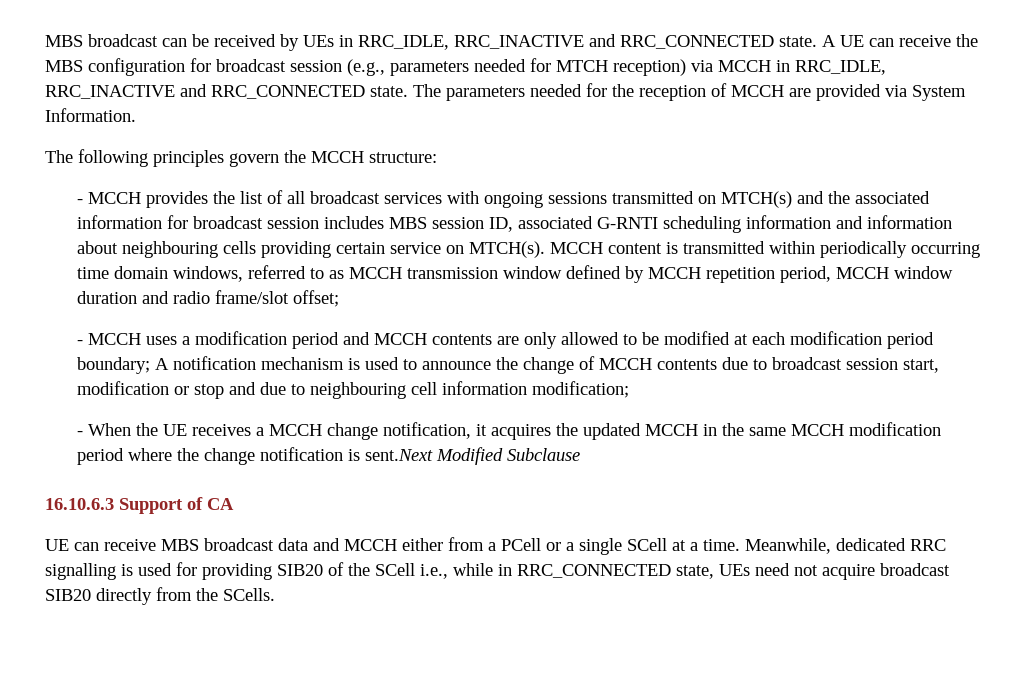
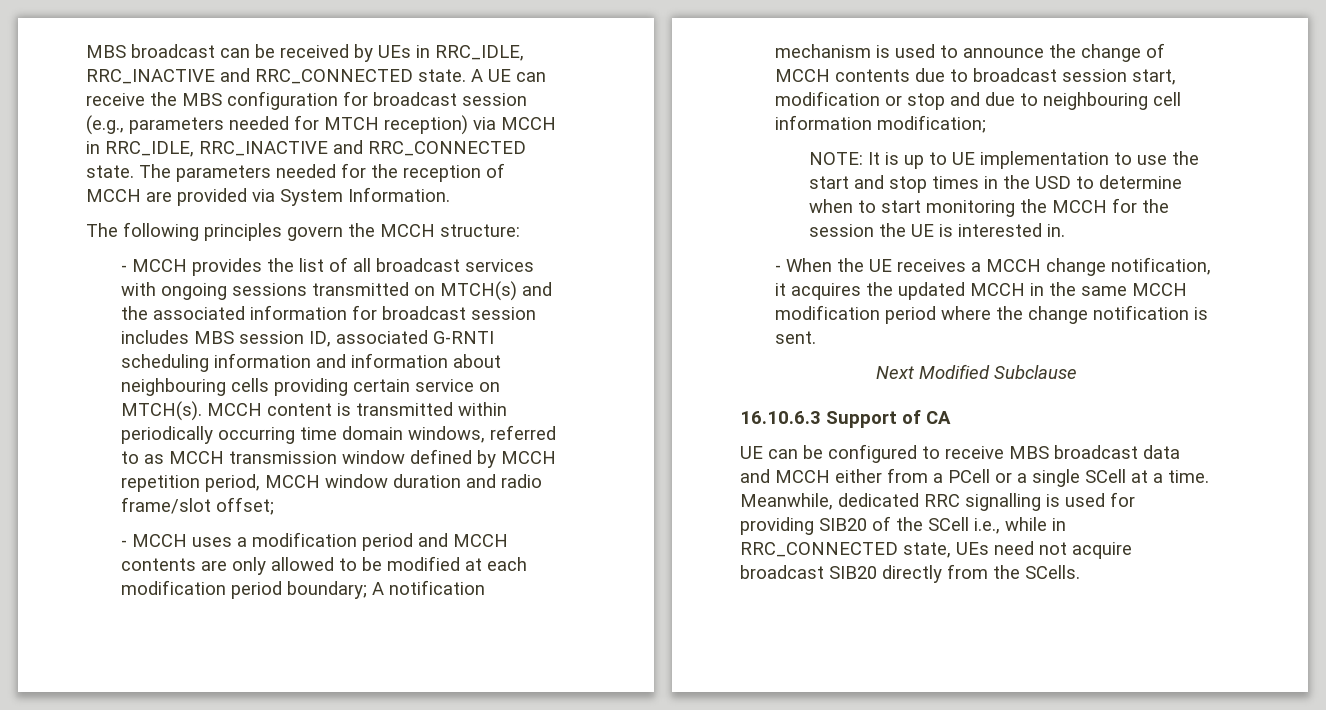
(630, 389) none -> [809,151,1200,169] [809,175,1183,193] [809,198,1170,217] [809,223,1066,237] // NOTE: It is up to UE implementation to use the start and stop times in the USD to determine when to start monitoring the MCCH for the session the UE is interested in.
[365,449,434,461] sent.Next -> [774,331,816,344] [875,366,914,379] sent. // Next
(99, 546) none -> [803,444,940,463] be configured to

